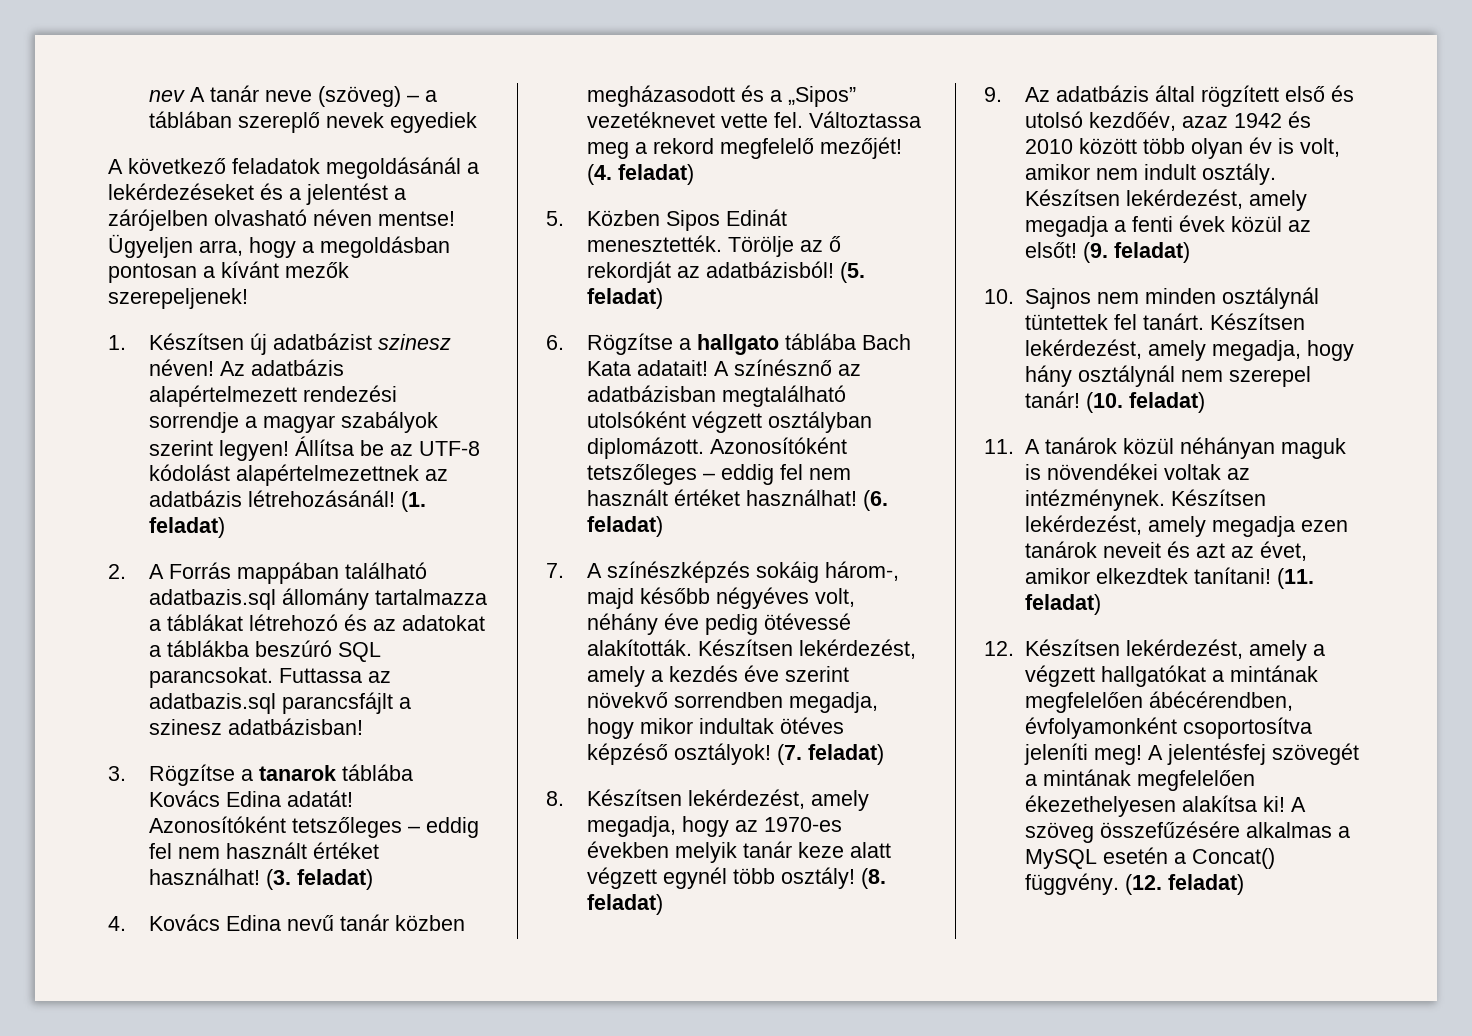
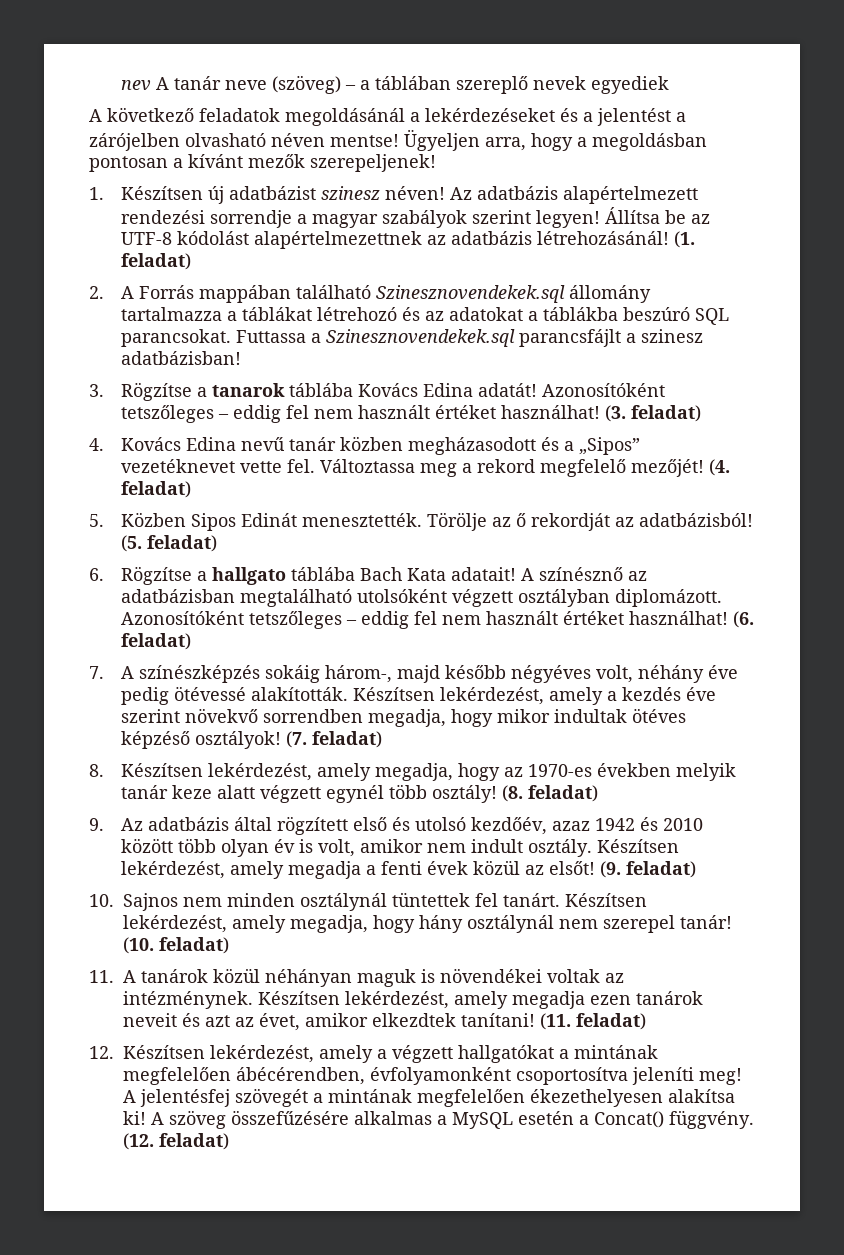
[148,589,276,610] adatbazis.sql -> [376,285,566,303] Szinesznovendekek.sql
[367,671,391,683] [148,693,276,714] az adatbazis.sql -> [311,329,516,347] a Szinesznovendekek.sql

